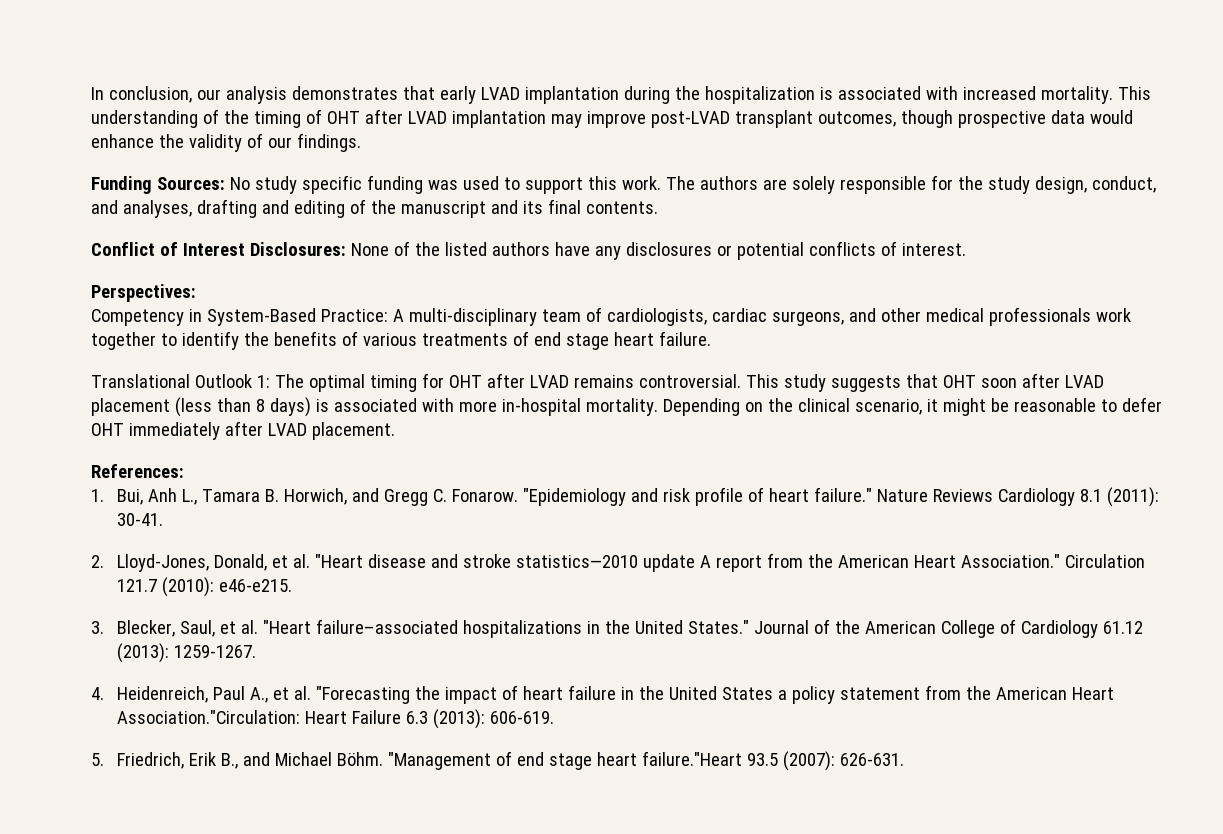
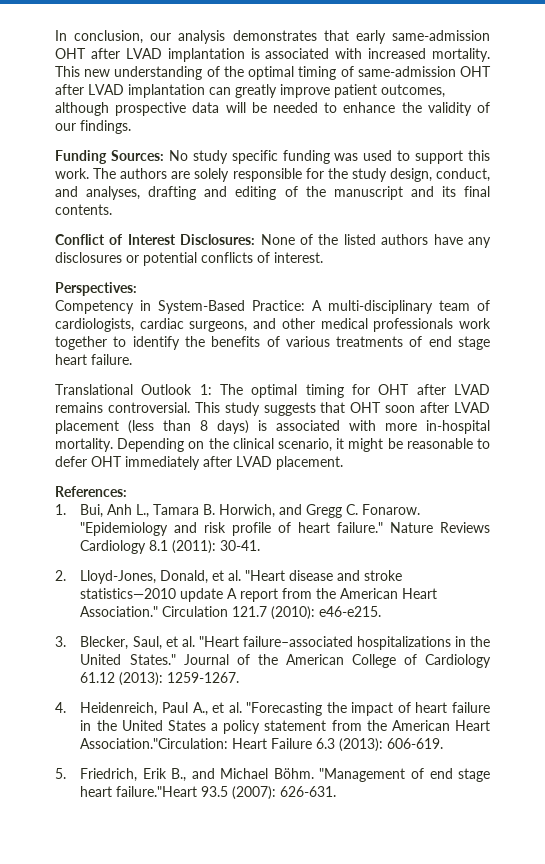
[480,86,815,104] LVAD implantation during the hospitalization -> [392,30,491,41] [55,48,245,62] same-admission OHT after LVAD implantation
(1151, 93) none -> [84,69,111,77] new
(249, 117) none -> [248,66,295,80] optimal
[326,109,1133,128] OHT after LVAD implantation may improve post-LVAD transplant outcomes, though prospective data would -> [357,66,492,77] [55,84,445,98] [55,102,338,116] same-admission OHT after LVAD implantation can greatly improve patient outcomes, although prospective data will be needed to

